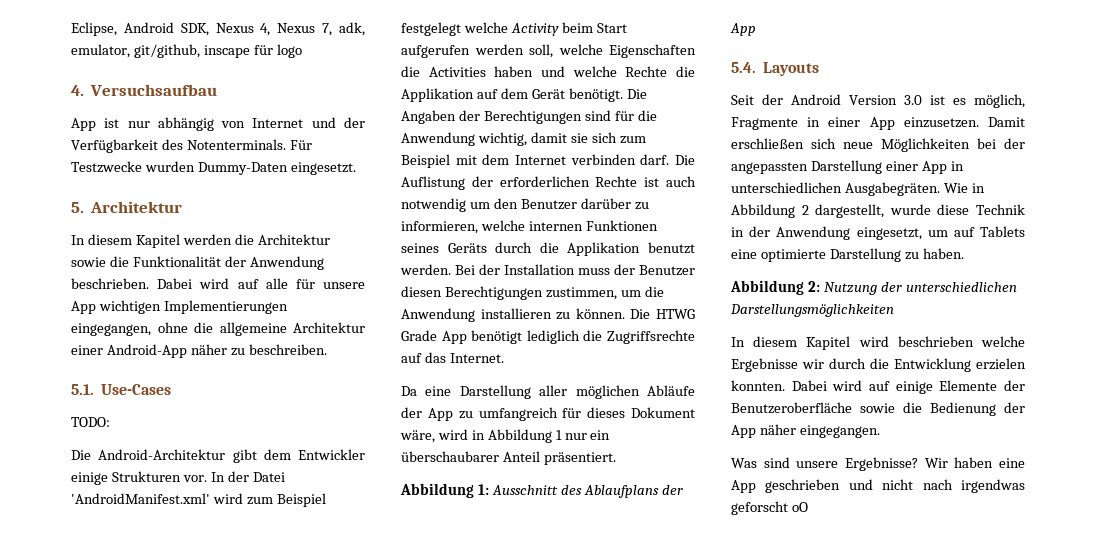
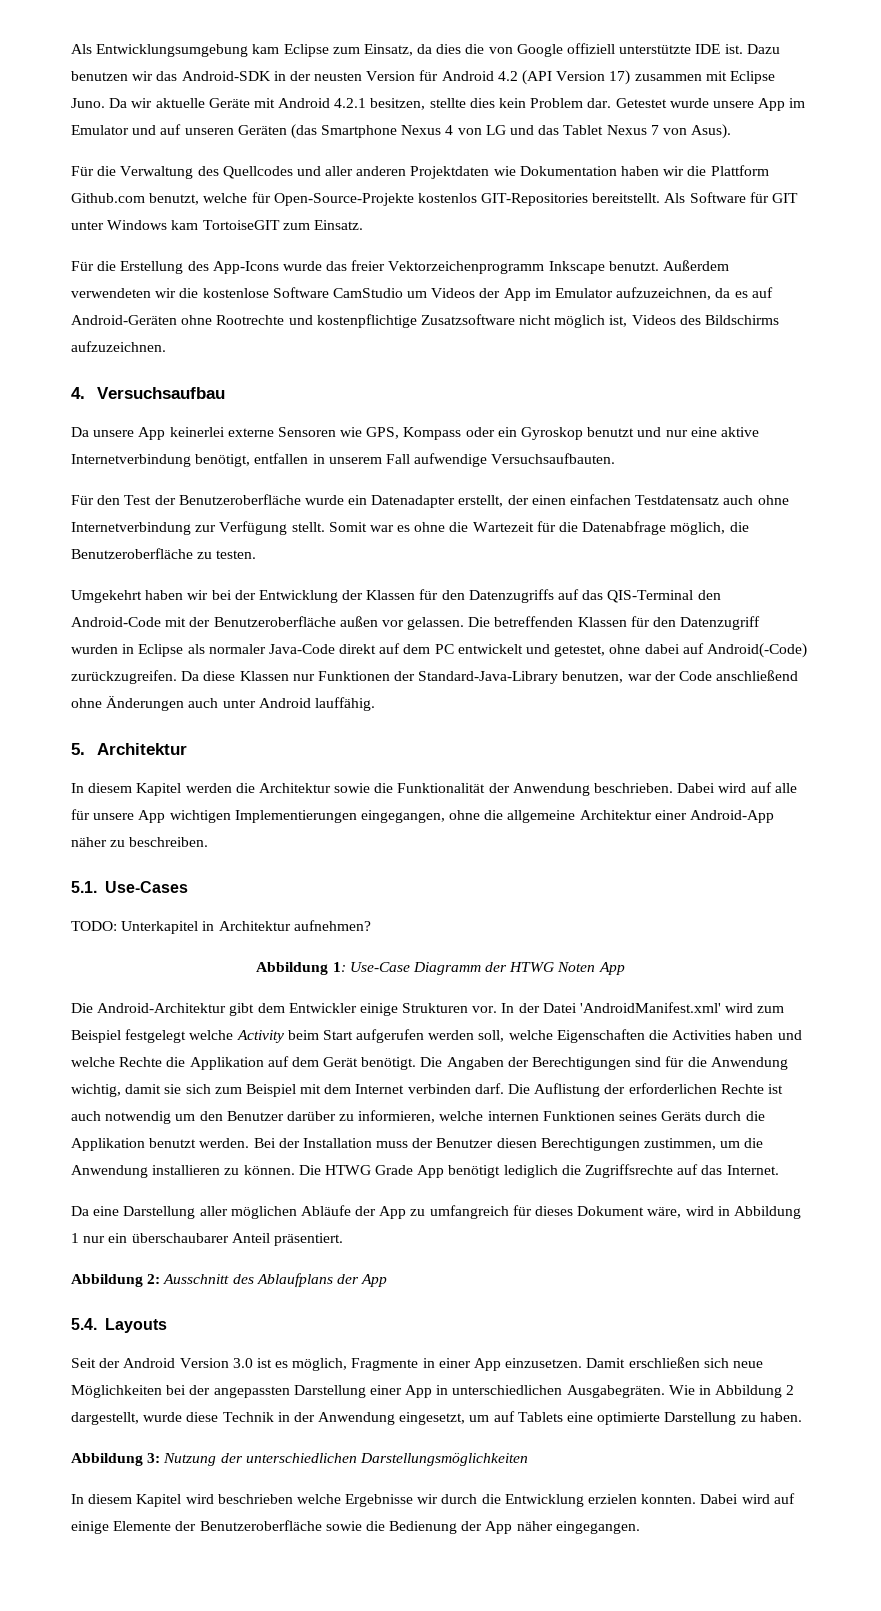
[71,22,365,36] [71,44,302,58] [71,84,218,96] [71,117,365,131] [71,139,312,153] [71,161,356,175] Eclipse, Android SDK, Nexus 4, Nexus 7, adk, emulator, git/github, inscape für logo // 4. Versuchsaufbau // App ist nur abhängig von Internet und der Verfügbarkeit des Notenterminals. Für Testzwecke wurden Dummy-Daten eingesetzt. -> [71,43,780,57] [71,70,775,85] [71,98,806,111] [71,124,732,139] [71,165,769,179] [71,192,799,206] [71,220,363,230] [71,260,730,274] [71,287,773,301] [71,314,780,328] [71,341,166,352] [71,387,226,399] [71,427,759,440] [71,453,616,467] [71,494,789,508] [71,521,749,535] [71,548,257,559] [71,589,721,603] [71,616,761,630] [71,643,807,658] [71,670,799,684] [71,696,375,711] Als Entwicklungsumgebung kam Eclipse zum Einsatz, da dies die von Google offiziell unterstützte IDE ist. Dazu benutzen wir das Android-SDK in der neusten Version für Android 4.2 (API Version 17) zusammen mit Eclipse Juno. Da wir aktuelle Geräte mit Android 4.2.1 besitzen, stellte dies kein Problem dar. Getestet wurde unsere App im Emulator und auf unseren Geräten (das Smartphone Nexus 4 von LG und das Tablet Nexus 7 von Asus). // Für die Verwaltung des Quellcodes und aller anderen Projektdaten wie Dokumentation haben wir die Plattform Github.com benutzt, welche für Open-Source-Projekte kostenlos GIT-Repositories bereitstellt. Als Software für GIT unter Windows kam TortoiseGIT zum Einsatz. // Für die Erstellung des App-Icons wurde das freier Vektorzeichenprogramm Inkscape benutzt. Außerdem verwendeten wir die kostenlose Software CamStudio um Videos der App im Emulator aufzuzeichnen, da es auf Android-Geräten ohne Rootrechte und kostenpflichtige Zusatzsoftware nicht möglich ist, Videos des Bildschirms aufzuzeichnen. // 4. Versuchsaufbau // Da unsere App keinerlei externe Sensoren wie GPS, Kompass oder ein Gyroskop benutzt und nur eine aktive Internetverbindung benötigt, entfallen in unserem Fall aufwendige Versuchsaufbauten. // Für den Test der Benutzeroberfläche wurde ein Datenadapter erstellt, der einen einfachen Testdatensatz auch ohne Internetverbindung zur Verfügung stellt. Somit war es ohne die Wartezeit für die Datenabfrage möglich, die Benutzeroberfläche zu testen. // Umgekehrt haben wir bei der Entwicklung der Klassen für den Datenzugriffs auf das QIS-Terminal den Android-Code mit der Benutzeroberfläche außen vor gelassen. Die betreffenden Klassen für den Datenzugriff wurden in Eclipse als normaler Java-Code direkt auf dem PC entwickelt und getestet, ohne dabei auf Android(-Code) zurückzugreifen. Da diese Klassen nur Funktionen der Standard-Java-Library benutzen, war der Code anschließend ohne Änderungen auch unter Android lauffähig.
(110, 422) none -> [121,920,371,934] [256,962,625,975] Unterkapitel in Architektur aufnehmen? // Abbildung 1: Use-Case Diagramm der HTWG Noten App
[477,484,489,495] 1: -> [147,1274,161,1284] 2:
[807,281,820,292] 2: -> [147,1453,161,1463] 3:
[731,457,1025,471] [731,479,1025,493] [731,501,808,515] // Was sind unsere Ergebnisse? Wir haben eine App geschrieben und nicht nach irgendwas geforscht oO -> (640, 1527) none

